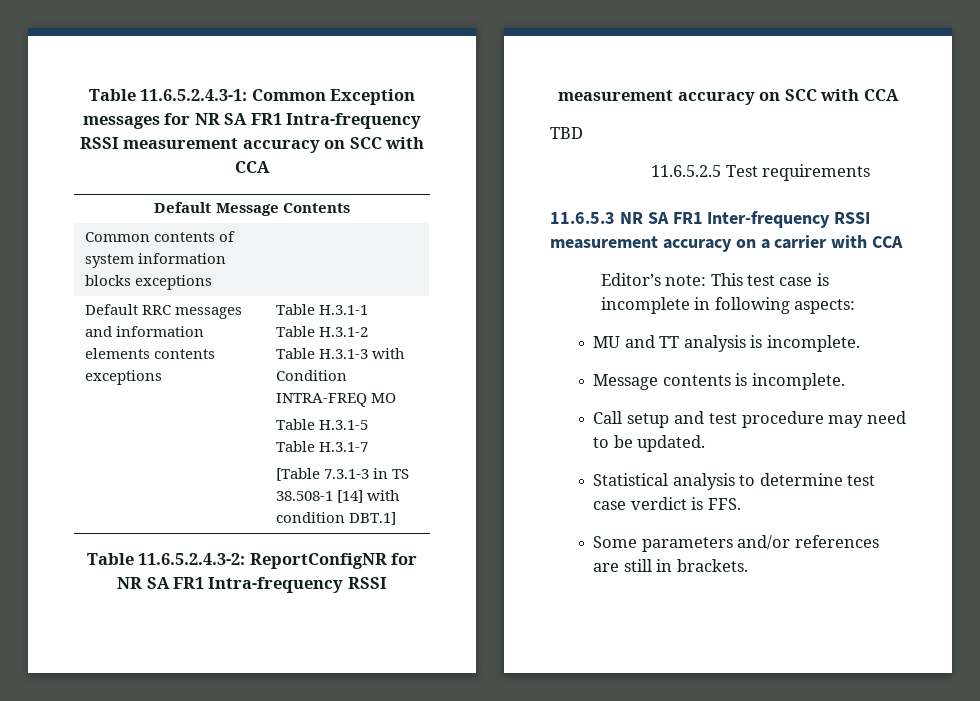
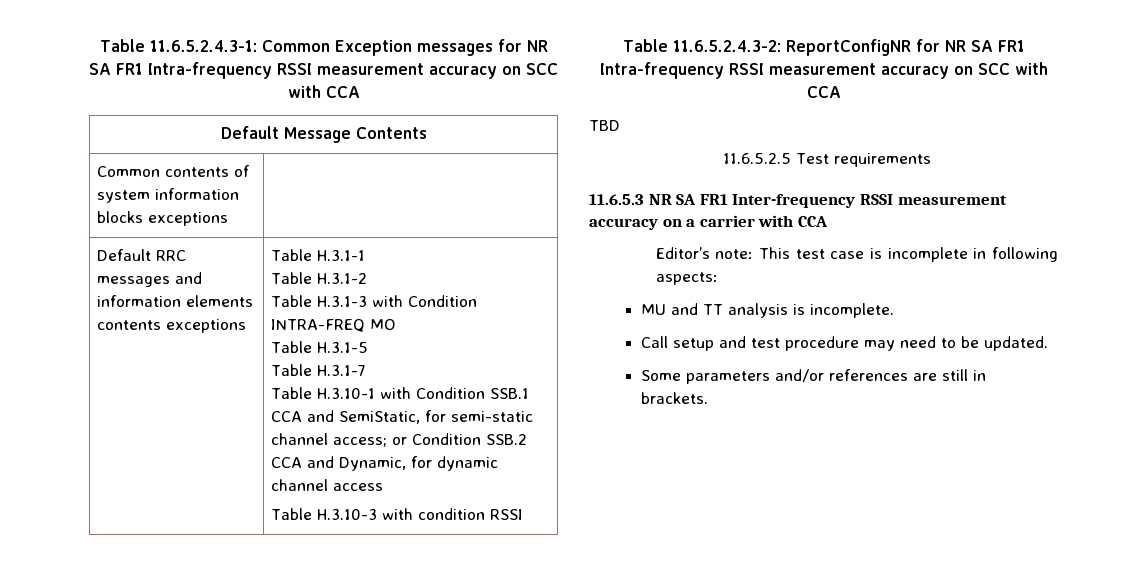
[276,468,410,481] [276,490,364,503] [Table 7.3.1-3 in TS 38.508-1 [14] -> [270,387,529,399] [270,410,533,424] [270,433,527,447] [270,456,498,471] [270,479,383,491] [270,508,377,520] Table H.3.10-1 with Condition SSB.1 CCA and SemiStatic, for semi-static channel access; or Condition SSB.2 CCA and Dynamic, for dynamic channel access // Table H.3.10-3
[349,512,397,525] DBT.1] -> [489,509,523,520] RSSI
[593,373,845,390] // Message contents is incomplete. -> (895, 310) none
[593,473,876,490] [593,497,741,510] // Statistical analysis to determine test case verdict is FFS. -> (1049, 343) none

